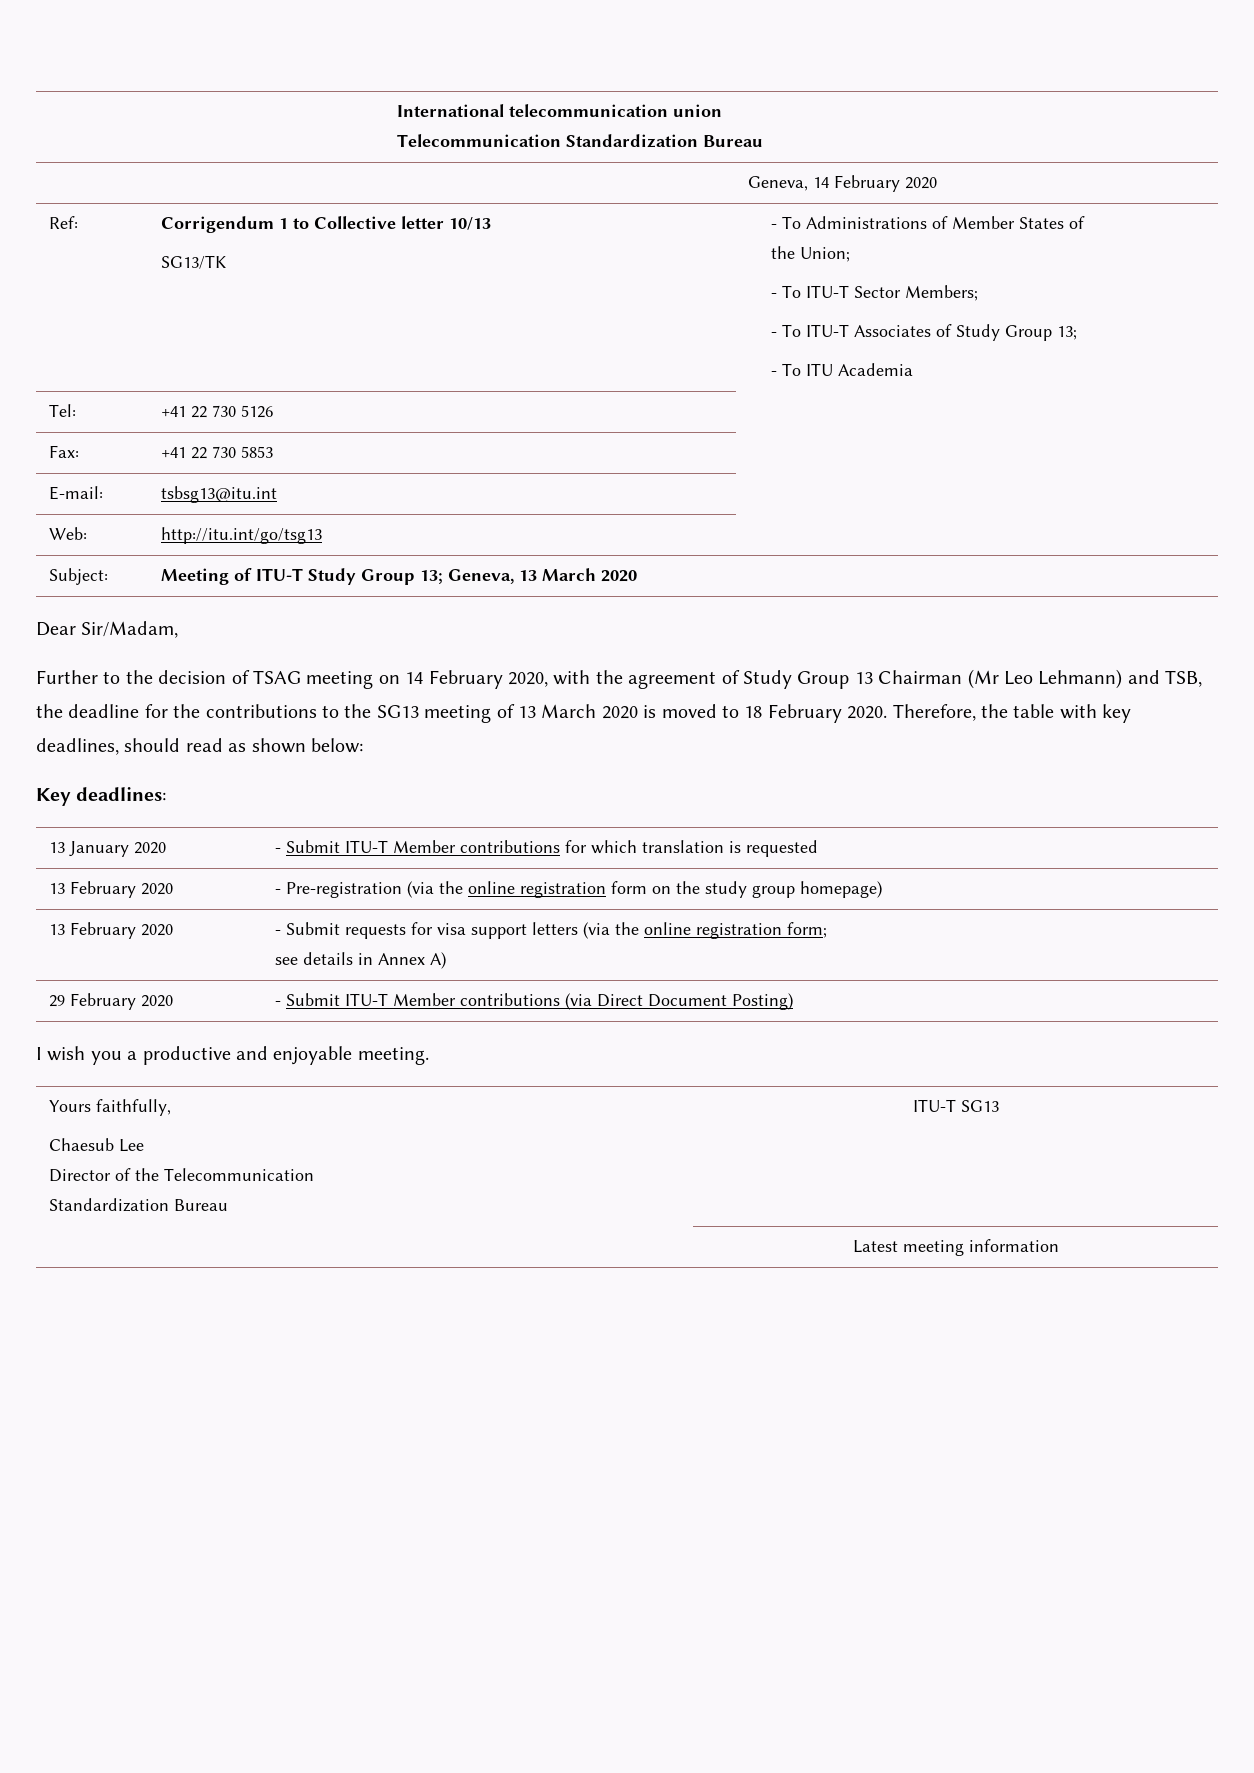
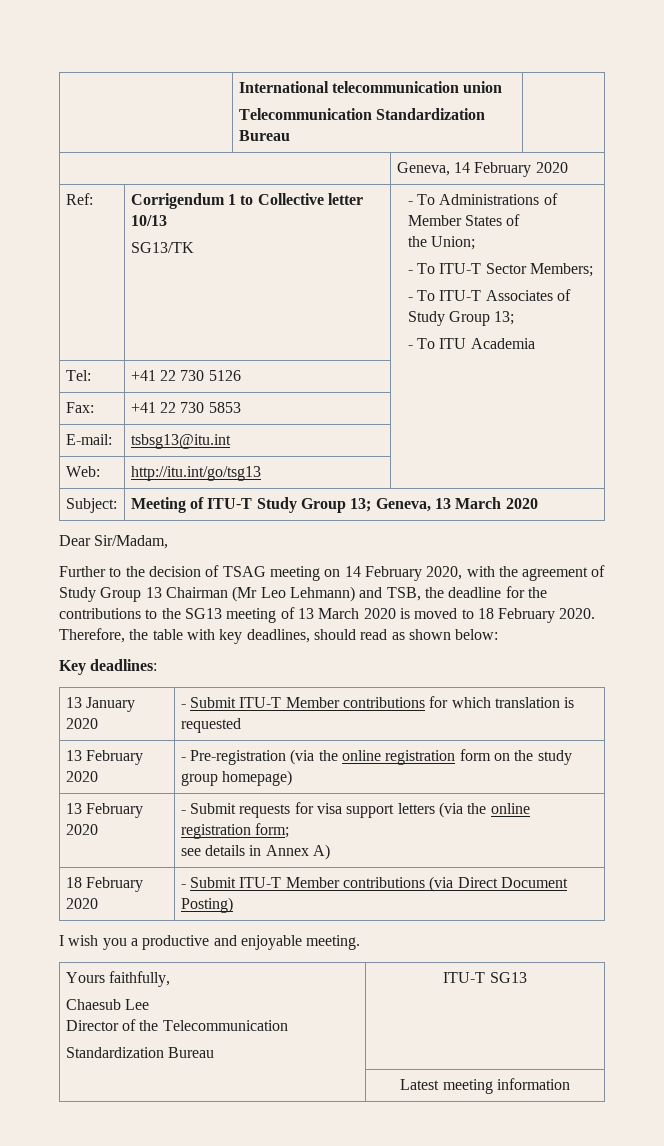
[49,995,66,1007] 29 -> [65,877,82,888] 18

